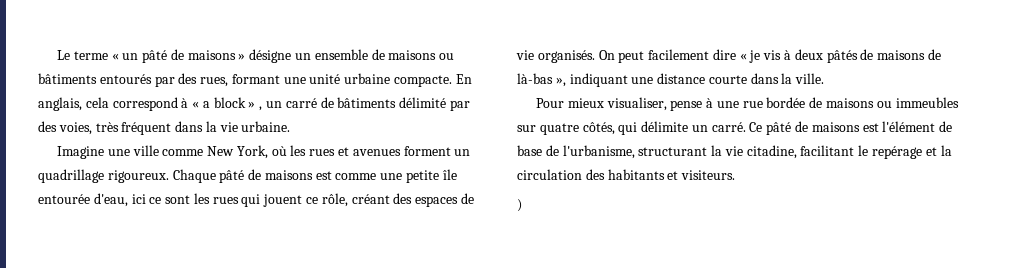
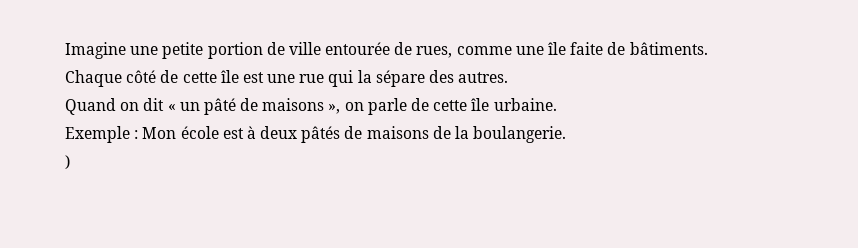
[57,50,108,60] Le terme -> [65,42,708,59] [65,70,509,87] [65,98,165,115] Imagine une petite portion de ville entourée de rues, comme une île faite de bâtiments. // Chaque côté de cette île est une rue qui la sépare des autres. // Quand on dit
[238,49,455,63] [38,73,472,87] [38,97,470,111] [38,121,291,135] [57,145,471,159] [38,169,457,183] [38,193,474,207] [516,49,782,63] » désigne un ensemble de maisons ou bâtiments entourés par des rues, formant une unité urbaine compacte. En anglais, cela correspond à « a block » , un carré de bâtiments délimité par des voies, très fréquent dans la vie urbaine. // Imagine une ville comme New York, où les rues et avenues forment un quadrillage rigoureux. Chaque pâté de maisons est comme une petite île entourée d'eau, ici ce sont les rues qui jouent ce rôle, créant des espaces de vie organisés. On peut facilement dire « je vis -> [328,98,557,115] [65,126,244,143] », on parle de cette île urbaine. // Exemple : Mon école est
[517,73,825,87] [536,97,959,111] [517,121,953,135] [517,145,952,159] [517,169,736,180] là-bas », indiquant une distance courte dans la ville. // Pour mieux visualiser, pense à une rue bordée de maisons ou immeubles sur quatre côtés, qui délimite un carré. Ce pâté de maisons est l'élément de base de l'urbanisme, structurant la vie citadine, facilitant le repérage et la circulation des habitants et visiteurs. -> [455,126,567,143] la boulangerie.

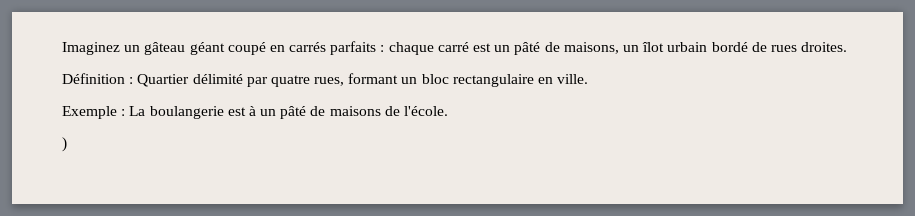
[65,42,708,59] [65,70,509,87] [65,98,557,115] [65,126,567,143] Imagine une petite portion de ville entourée de rues, comme une île faite de bâtiments. // Chaque côté de cette île est une rue qui la sépare des autres. // Quand on dit « un pâté de maisons », on parle de cette île urbaine. // Exemple : Mon école est à deux pâtés de maisons de la boulangerie. -> [62,41,848,55] [62,73,589,87] [62,106,449,119] Imaginez un gâteau géant coupé en carrés parfaits : chaque carré est un pâté de maisons, un îlot urbain bordé de rues droites. // Définition : Quartier délimité par quatre rues, formant un bloc rectangulaire en ville. // Exemple : La boulangerie est à un pâté de maisons de l'école.

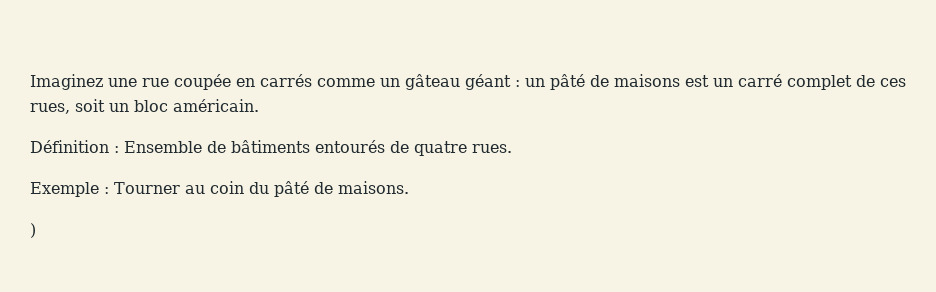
[124,41,848,55] [62,73,589,87] [62,106,449,119] un gâteau géant coupé en carrés parfaits : chaque carré est un pâté de maisons, un îlot urbain bordé de rues droites. // Définition : Quartier délimité par quatre rues, formant un bloc rectangulaire en ville. // Exemple : La boulangerie est à un pâté de maisons de l'école. -> [108,74,906,90] [30,99,259,114] [30,140,512,156] [30,181,409,197] une rue coupée en carrés comme un gâteau géant : un pâté de maisons est un carré complet de ces rues, soit un bloc américain. // Définition : Ensemble de bâtiments entourés de quatre rues. // Exemple : Tourner au coin du pâté de maisons.

